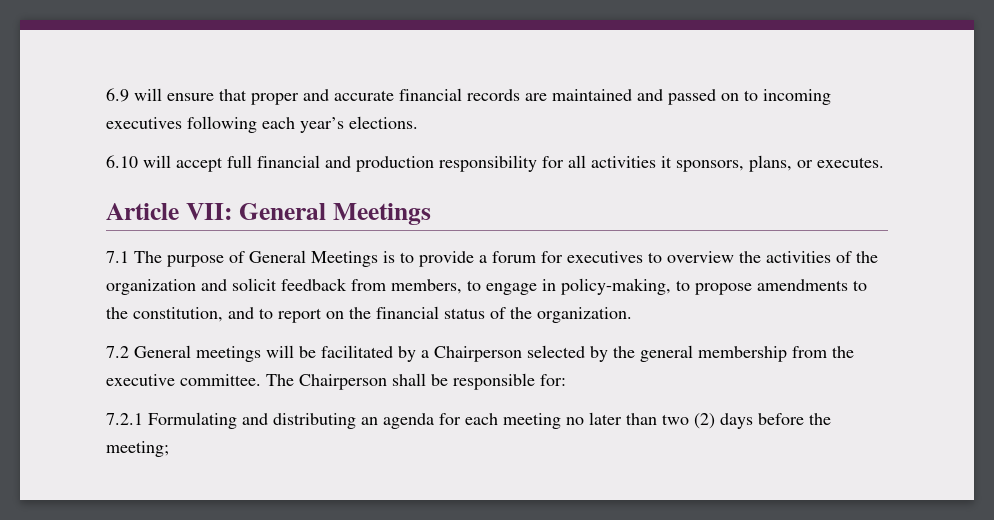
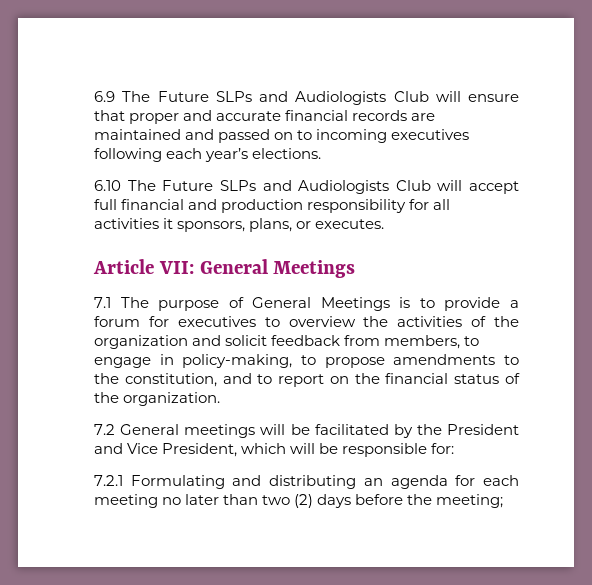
(129, 95) none -> [122,91,429,105] The Future SLPs and Audiologists Club
(138, 161) none -> [127,180,431,194] The Future SLPs and Audiologists Club
[421,345,854,362] [106,373,426,390] a Chairperson selected by the general membership from the executive committee. The Chairperson shall -> [416,424,519,435] [94,443,316,457] the President and Vice President, which will

